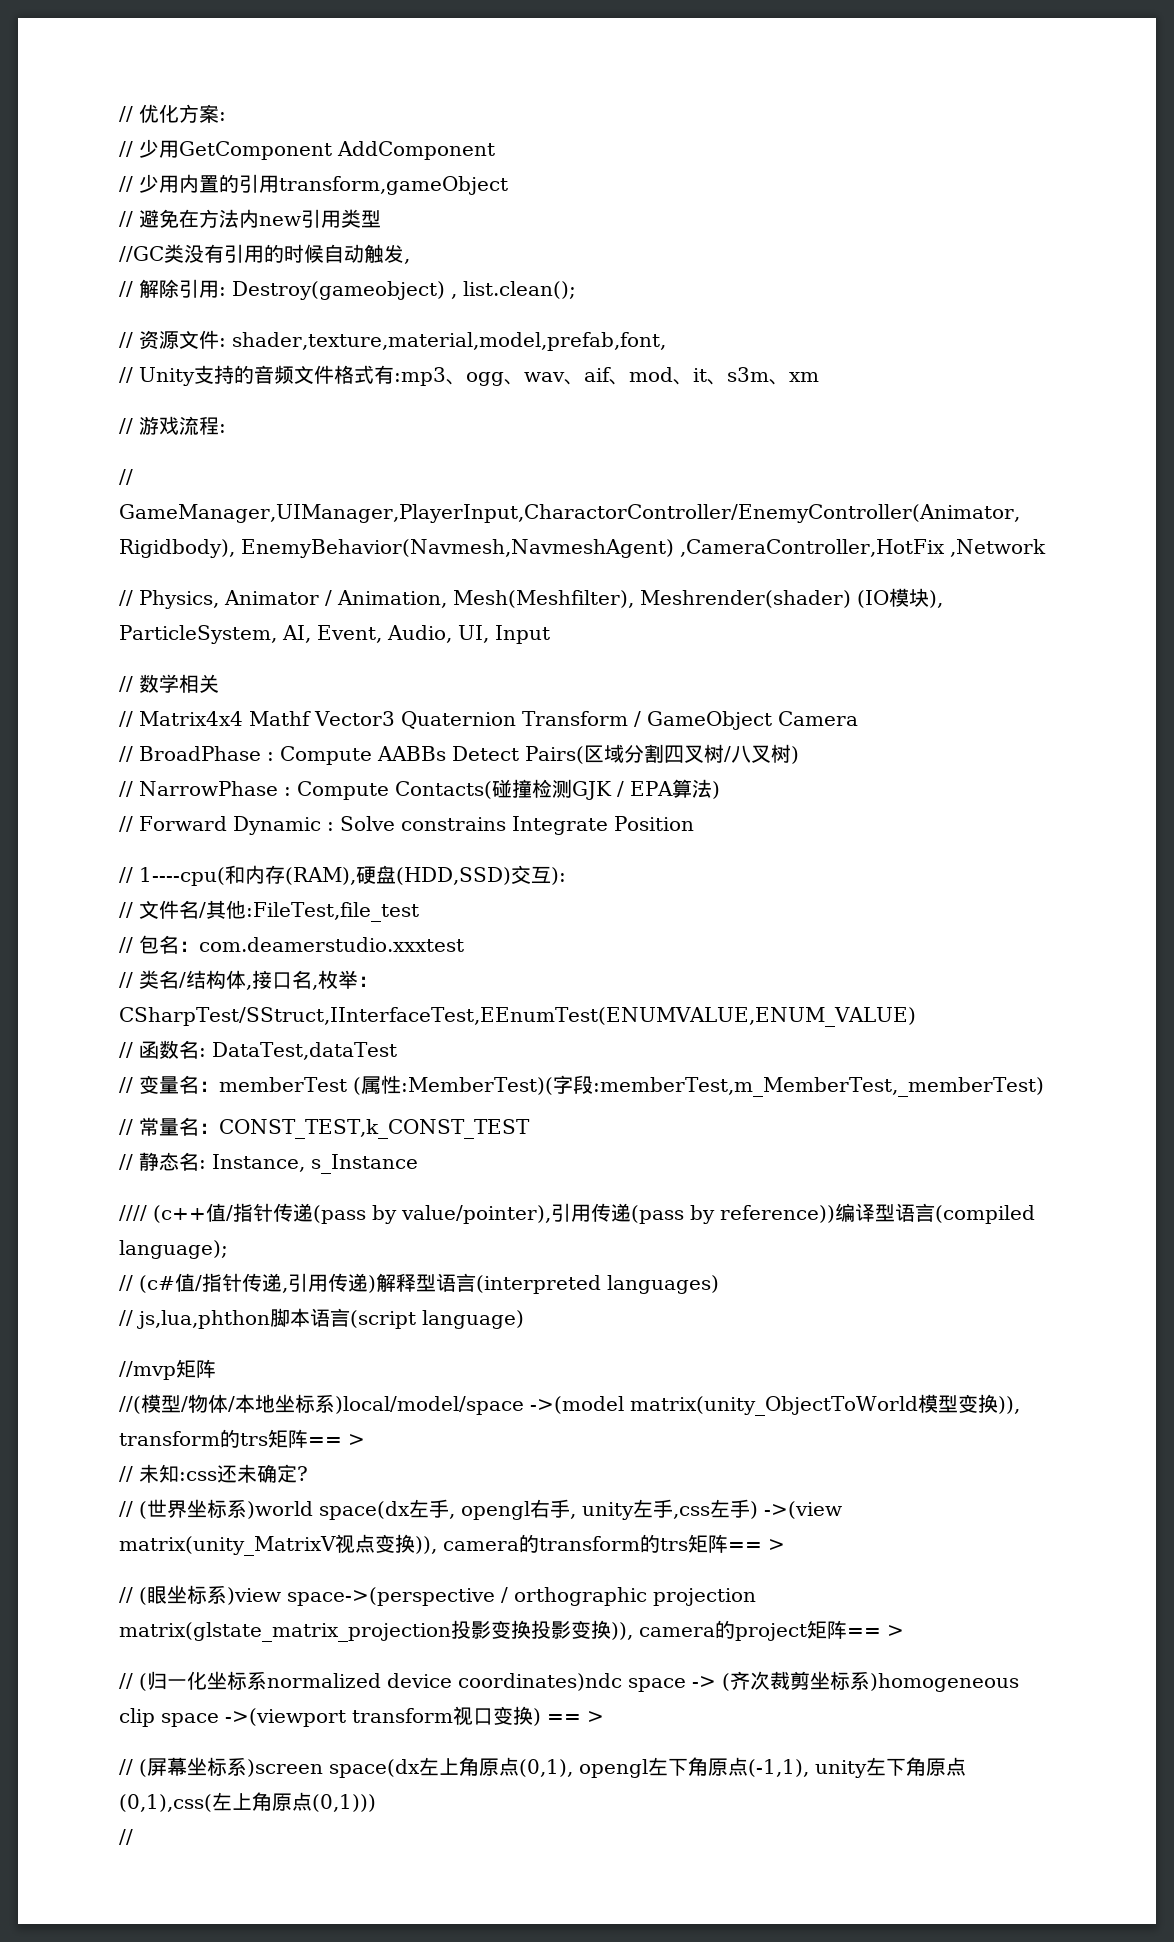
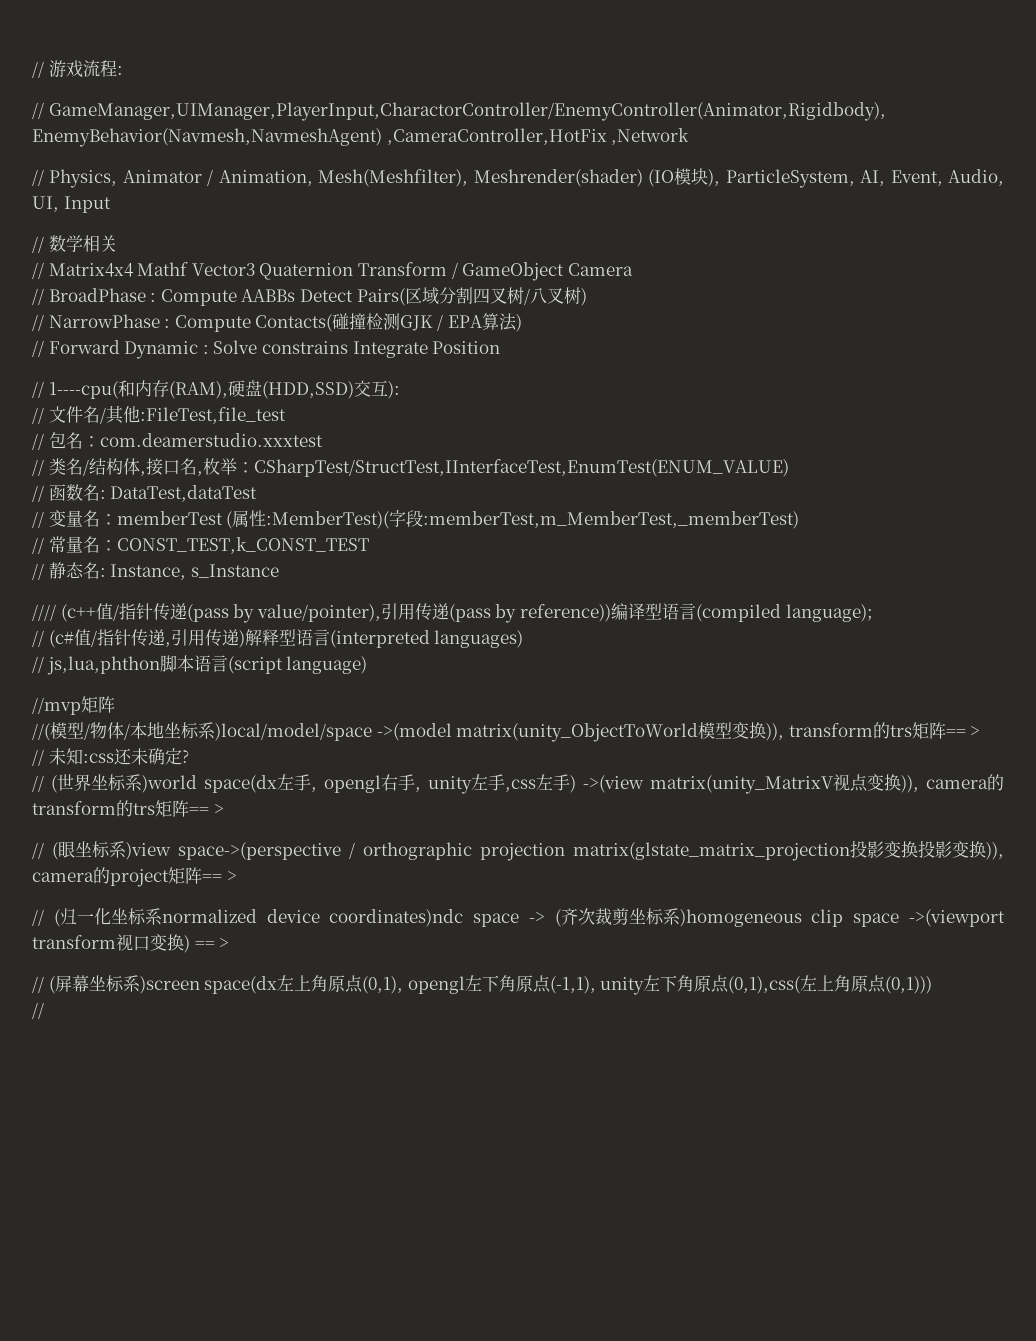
[119,104,226,123] [119,139,495,160] [119,174,508,195] [119,209,381,228] [119,244,410,264] [119,279,576,300] [119,330,666,351] [119,365,819,386] [119,418,133,434] // 优化方案: // // 少用GetComponent AddComponent // // 少用内置的引用transform,gameObject // // 避免在方法内new引用类型 // //GC类没有引用的时候自动触发, // // 解除引用: Destroy(gameobject) , list.clean(); // // 资源文件: shader,texture,material,model,prefab,font, // // Unity支持的音频文件格式有:mp3、ogg、wav、aif、mod、it、s3m、xm // // -> [32,61,44,78] //
[119,1007,916,1027] CSharpTest/SStruct,IInterfaceTest,EEnumTest(ENUMVALUE,ENUM_VALUE) -> [253,459,789,477] CSharpTest/StructTest,IInterfaceTest,EnumTest(ENUM_VALUE)

